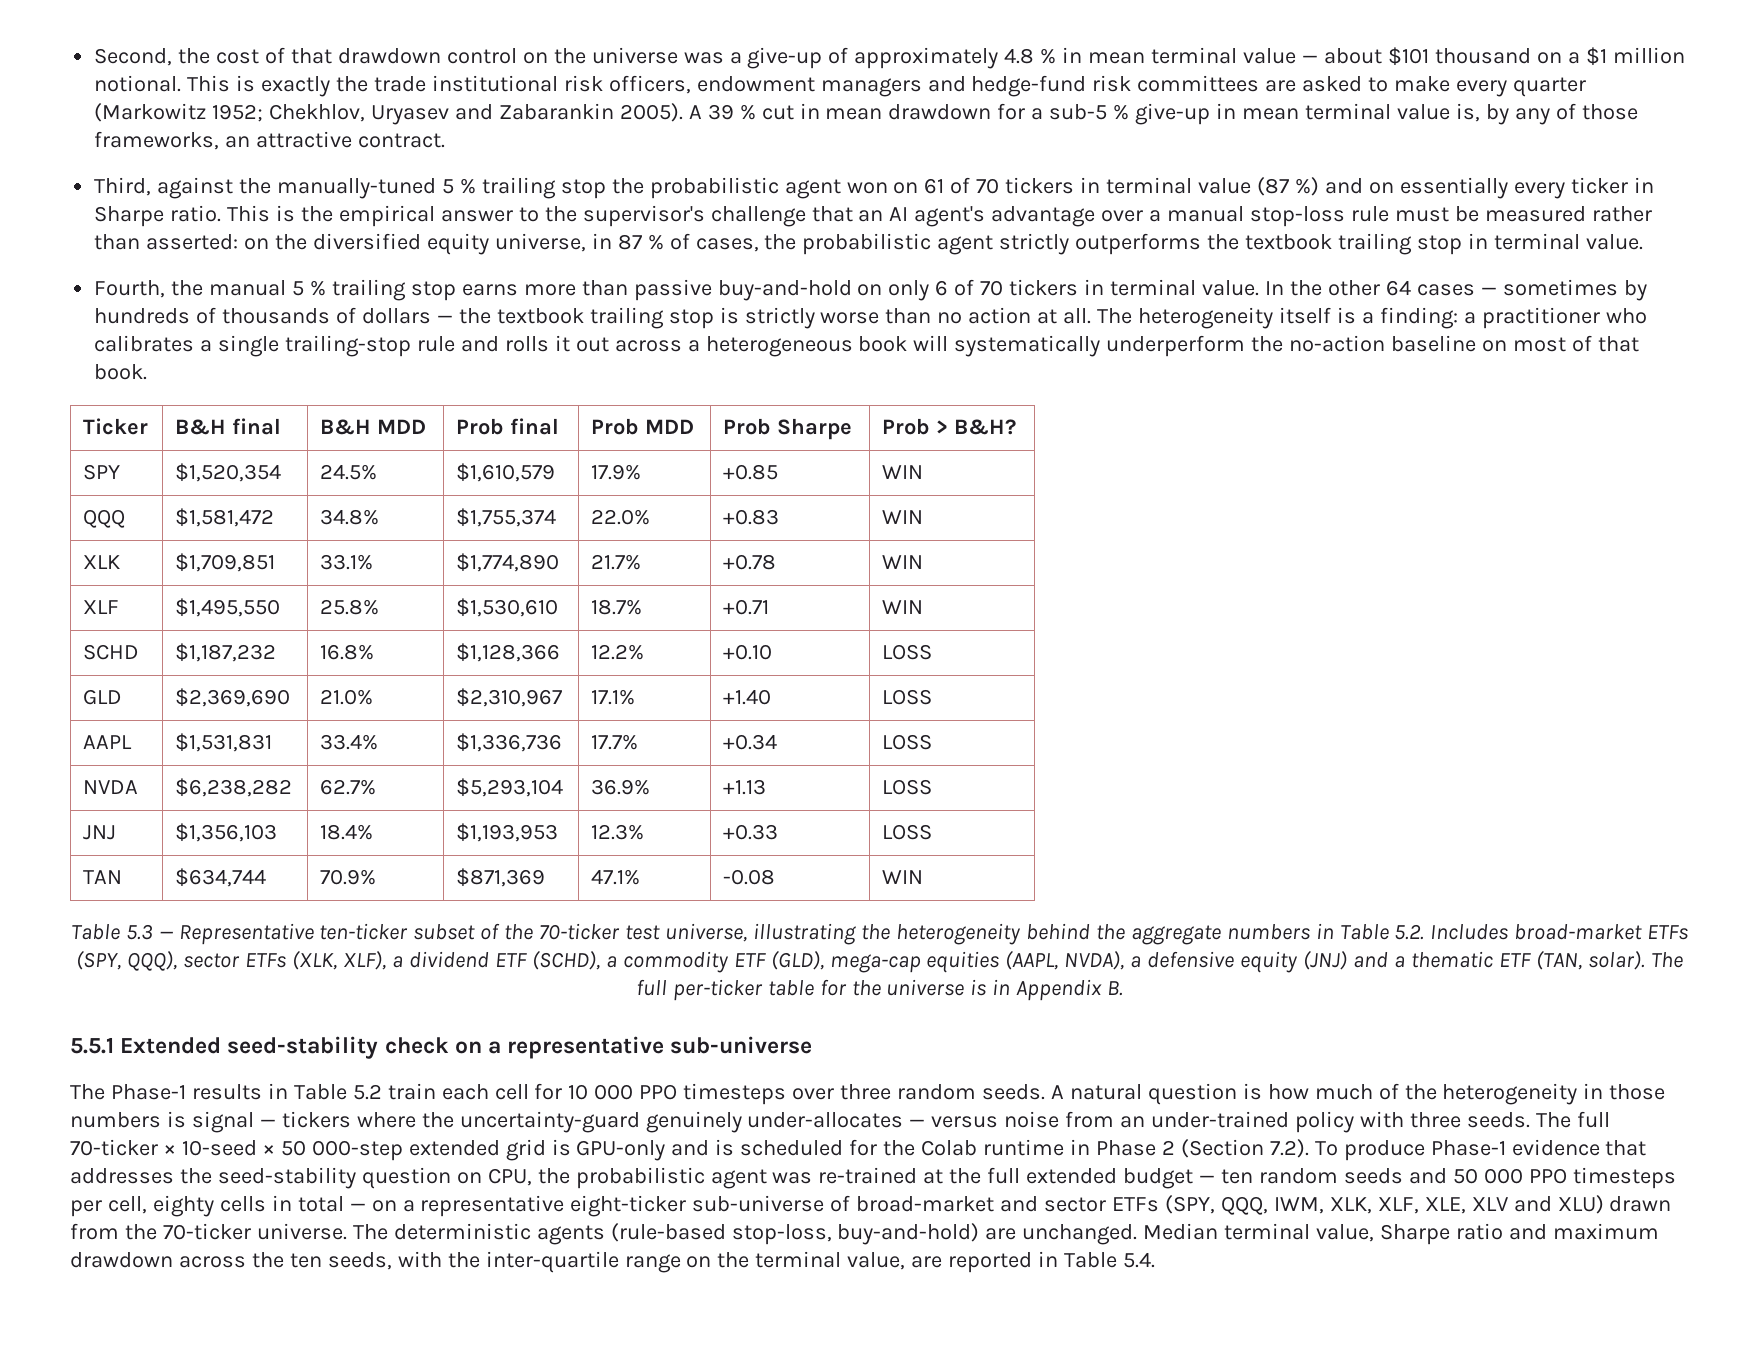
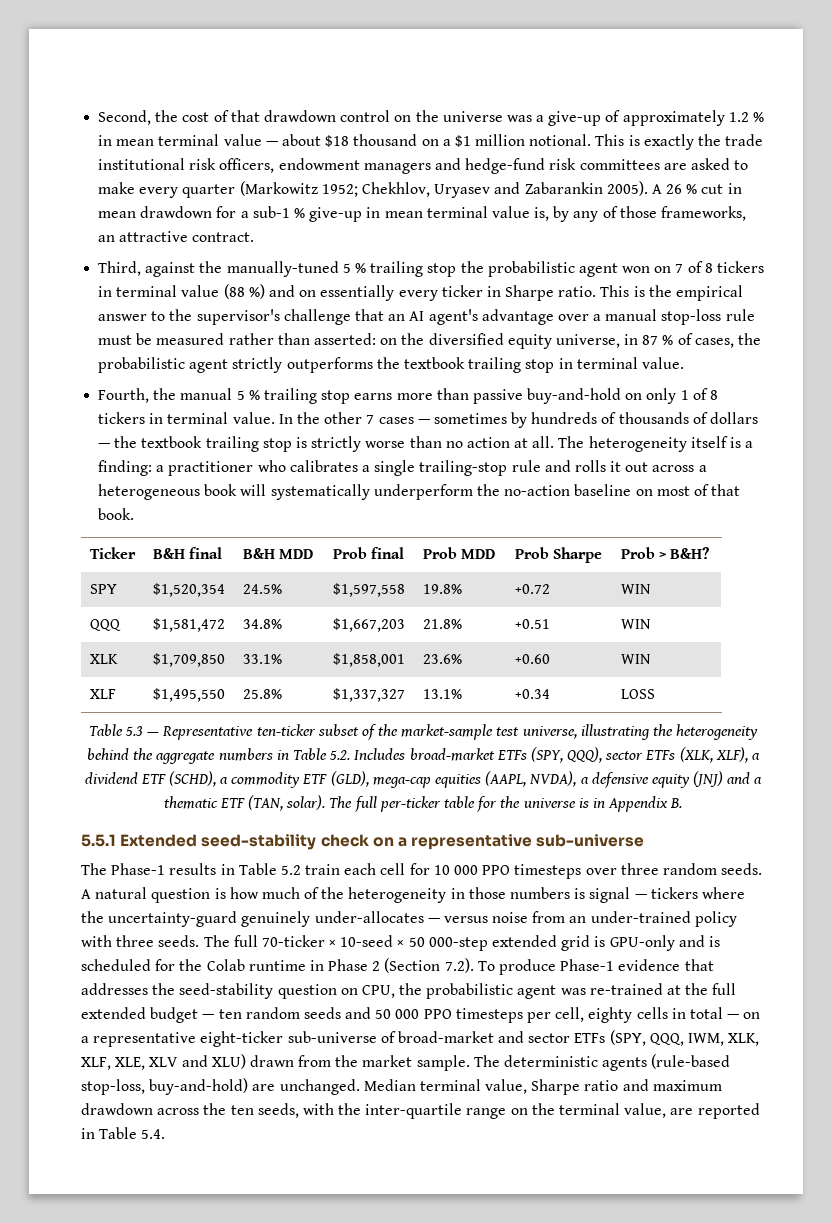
[1004,48,1035,64] 4.8 -> [728,112,749,122] 1.2
[1387,47,1429,66] $101 -> [325,135,350,147] $18
[707,104,734,120] 39 -> [666,184,683,194] 26
[1049,104,1108,120] sub-5 -> [252,206,290,218] sub-1
[924,177,1000,194] 61 of 70 -> [675,261,713,273] 7 of 8
[1257,177,1290,196] (87 -> [223,284,245,299] (88
[935,279,1004,296] 6 of 70 -> [680,388,719,400] 1 of 8
[1385,280,1411,296] 64 -> [366,415,375,424] 7
[456,463,556,482] [591,464,642,480] [723,464,779,480] $1,610,579 | 17.9% | +0.85 -> [332,583,405,597] [422,584,462,594] [514,584,550,594] $1,597,558 | 19.8% | +0.72
[456,508,557,527] [591,509,651,525] [723,509,780,525] $1,755,374 | 22.0% | +0.83 -> [332,618,405,632] [422,619,462,629] [514,619,550,629] $1,667,203 | 21.8% | +0.51
[175,553,276,572] $1,709,851 -> [152,653,225,667] $1,709,850
[456,553,560,572] [591,554,642,570] [723,554,777,570] $1,774,890 | 21.7% | +0.78 -> [332,653,405,667] [422,654,462,664] [514,654,550,664] $1,858,001 | 23.6% | +0.60
[456,598,559,617] [591,599,643,615] [723,599,770,615] [882,600,924,614] [83,644,140,660] [175,643,277,662] [320,644,375,660] [456,643,561,662] [591,644,645,660] [723,644,773,660] [882,644,933,660] [83,689,123,705] [175,688,291,707] [320,689,374,705] [456,688,563,707] [591,689,636,705] [723,689,772,705] [882,689,933,705] [83,735,133,749] [175,733,273,752] [320,734,379,750] [456,733,563,752] [591,734,639,750] [723,734,778,750] [882,734,933,750] [83,780,139,794] [175,778,293,797] [320,779,377,795] [456,778,564,797] [591,779,651,795] [723,779,767,795] [882,779,933,795] [83,825,117,840] [175,823,278,842] [320,824,374,840] [456,823,559,842] [591,824,645,840] [723,824,779,840] [882,824,933,840] [83,870,123,884] [175,868,267,887] [320,869,377,885] [456,868,546,887] [591,869,641,885] [723,869,776,885] [882,870,924,884] $1,530,610 | 18.7% | +0.71 | WIN // SCHD | $1,187,232 | 16.8% | $1,128,366 | 12.2% | +0.10 | LOSS // GLD | $2,369,690 | 21.0% | $2,310,967 | 17.1% | +1.40 | LOSS // AAPL | $1,531,831 | 33.4% | $1,336,736 | 17.7% | +0.34 | LOSS // NVDA | $6,238,282 | 62.7% | $5,293,104 | 36.9% | +1.13 | LOSS // JNJ | $1,356,103 | 18.4% | $1,193,953 | 12.3% | +0.33 | LOSS // TAN | $634,744 | 70.9% | $871,369 | 47.1% | -0.08 | WIN -> [332,688,405,702] [422,689,462,699] [514,689,550,699] [620,689,655,699] $1,337,327 | 13.1% | +0.34 | LOSS
[539,923,621,940] 70-ticker -> [401,724,494,740] market-sample
[162,1223,347,1240] 70-ticker universe. -> [362,1055,470,1071] market sample.

